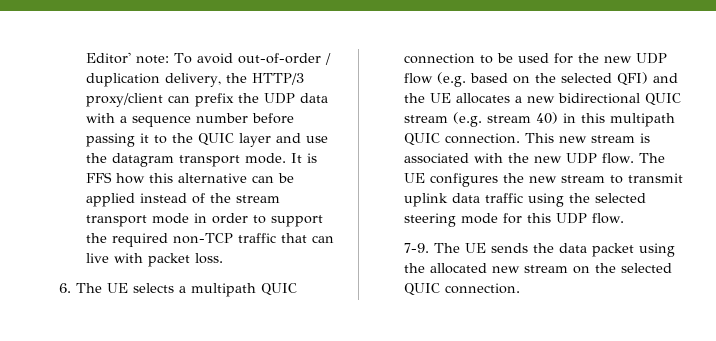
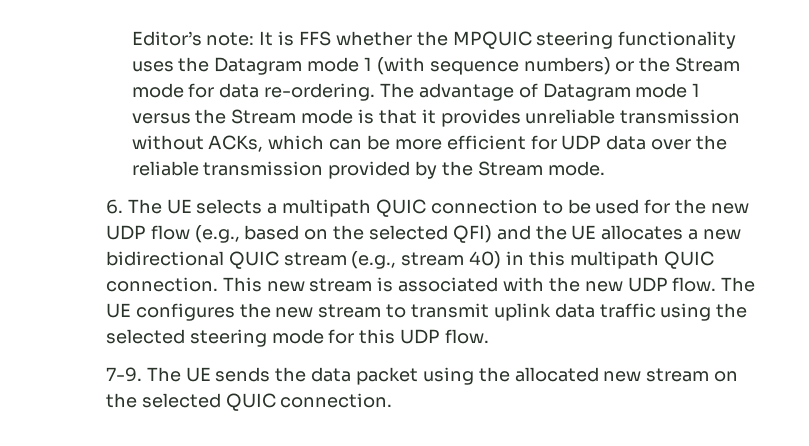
[86,52,332,65] [86,73,305,87] [86,93,329,107] [86,113,295,127] [86,133,329,147] [86,153,318,167] [86,172,295,184] [86,193,281,207] [86,213,324,227] [86,233,335,247] [86,253,224,267] Editor' note: To avoid out-of-order / duplication delivery, the HTTP/3 proxy/client can prefix the UDP data with a sequence number before passing it to the QUIC layer and use the datagram transport mode. It is FFS how this alternative can be applied instead of the stream transport mode in order to support the required non-TCP traffic that can live with packet loss. -> [131,31,737,49] [131,57,741,75] [131,83,701,101] [131,109,741,127] [131,135,728,152] [131,161,605,179] Editor’s note: It is FFS whether the MPQUIC steering functionality uses the Datagram mode 1 (with sequence numbers) or the Stream mode for data re-ordering. The advantage of Datagram mode 1 versus the Stream mode is that it provides unreliable transmission without ACKs, which can be more efficient for UDP data over the reliable transmission provided by the Stream mode.
[437,72,467,87] (e.g. -> [194,225,240,243] (e.g.,
[453,112,483,127] (e.g. -> [351,251,397,269] (e.g.,

